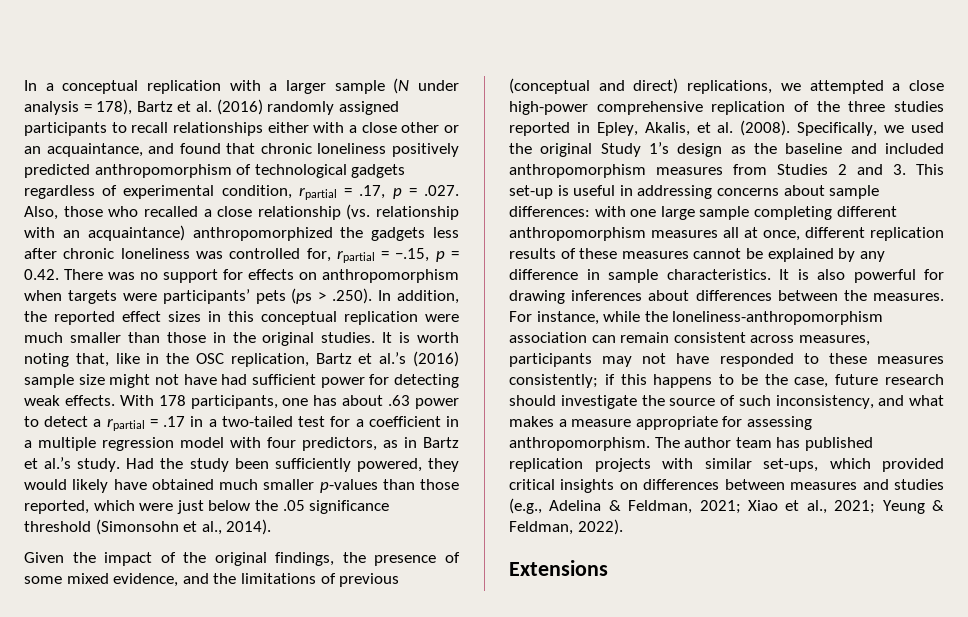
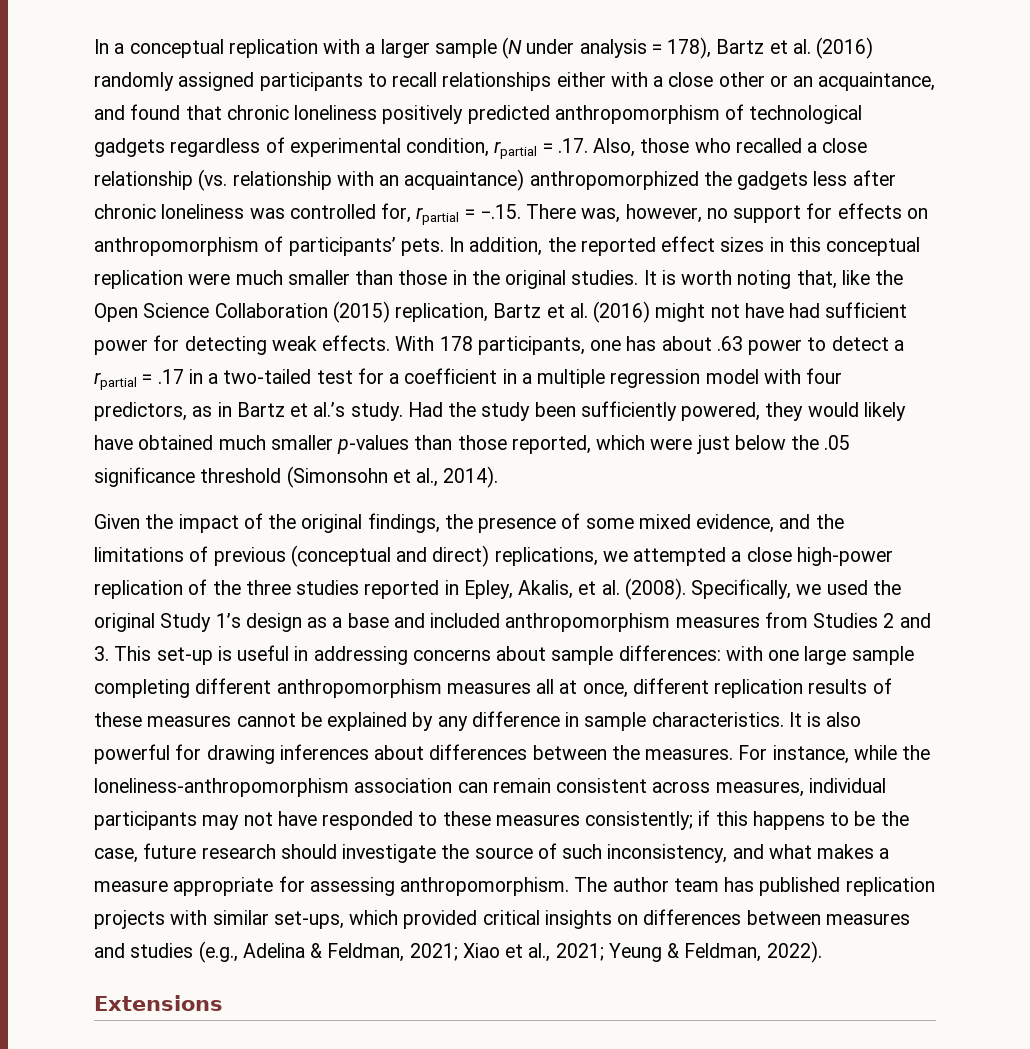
[359,185,460,199] .17, p = .027. -> [557,138,588,153] .17.
[395,248,459,262] [24,269,135,280] −.15, p = 0.42. There was -> [479,204,702,223] −.15. There was, however,
[24,288,373,304] when targets were participants’ pets (ps > .250). -> [264,236,444,256] of participants’ pets.
[146,351,459,367] [24,374,105,388] in the OSC replication, Bartz et al.’s (2016) sample size -> [875,270,904,285] [94,301,651,323] the Open Science Collaboration (2015) replication, Bartz et al. (2016)
[596,101,703,115] comprehensive -> (893, 556) none
[754,143,843,154] the baseline -> [332,613,389,628] a base
(870, 340) none -> [808,778,886,793] individual

